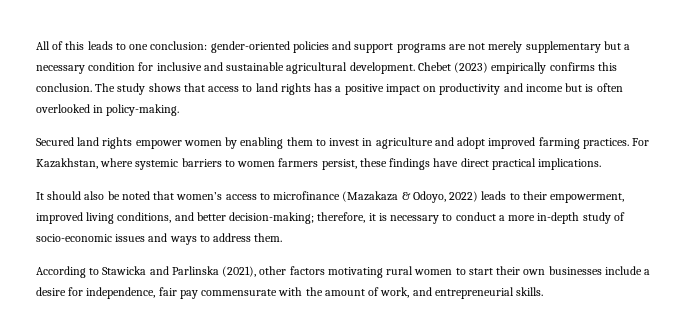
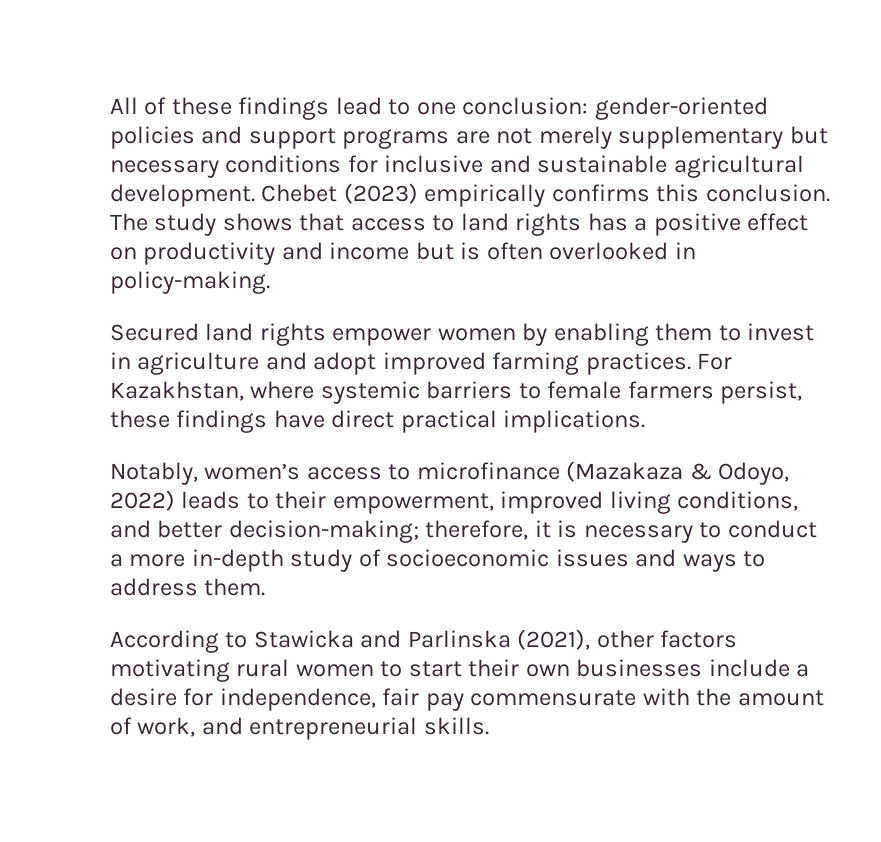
[65,41,113,50] this leads -> [171,97,382,120] these findings lead
[624,44,631,50] [36,62,136,74] a necessary condition -> [110,155,342,178] necessary conditions
[385,84,420,95] impact -> [747,213,809,231] effect
[237,161,276,167] women -> [547,381,622,399] female
[36,191,175,200] It should also be noted that -> [110,462,198,485] Notably,
[36,234,112,242] socio-economic -> [386,549,550,567] socioeconomic

